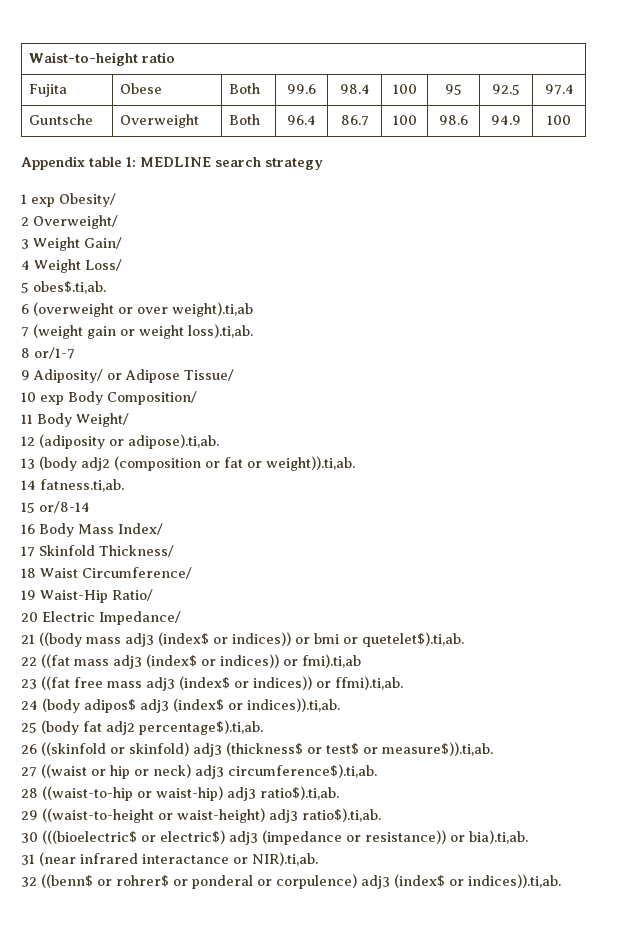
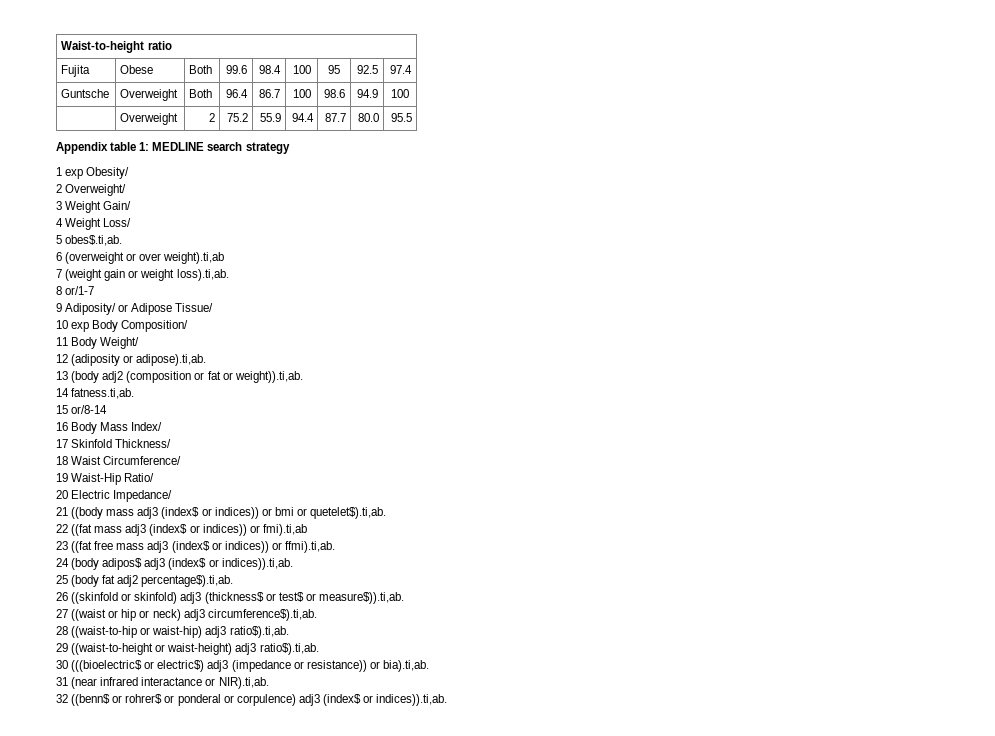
(571, 120) none -> [120,113,179,125] [208,113,215,122] [226,113,248,122] [259,113,281,122] [291,113,314,122] [324,113,346,122] [357,113,379,122] [390,113,412,122] // | Overweight | 2 | 75.2 | 55.9 | 94.4 | 87.7 | 80.0 | 95.5

